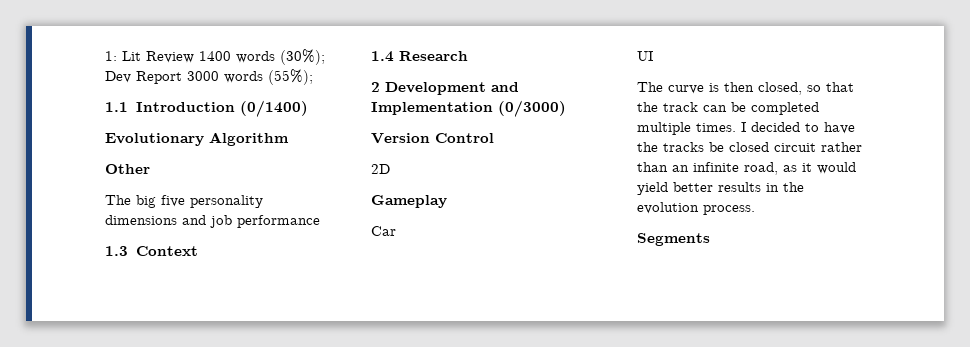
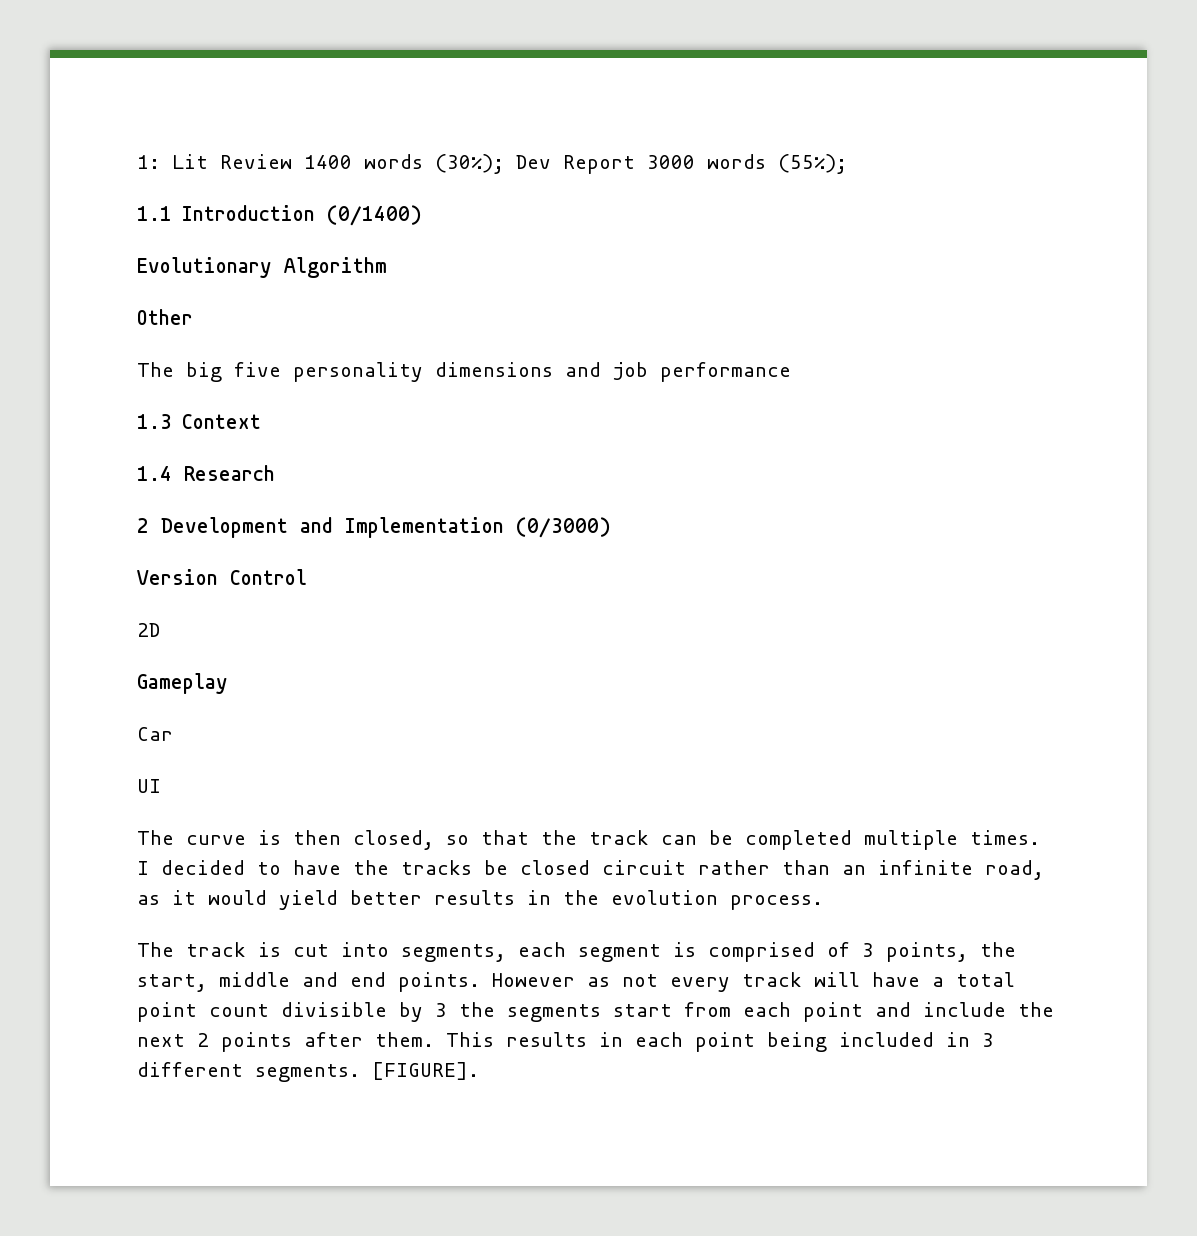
[637,233,710,246] Segments -> [137,942,1016,962] [137,972,1015,992] [137,1002,1054,1022] [137,1032,994,1052] [137,1062,479,1082] The track is cut into segments, each segment is comprised of 3 points, the start, middle and end points. However as not every track will have a total point count divisible by 3 the segments start from each point and include the next 2 points after them. This results in each point being included in 3 different segments. [FIGURE].

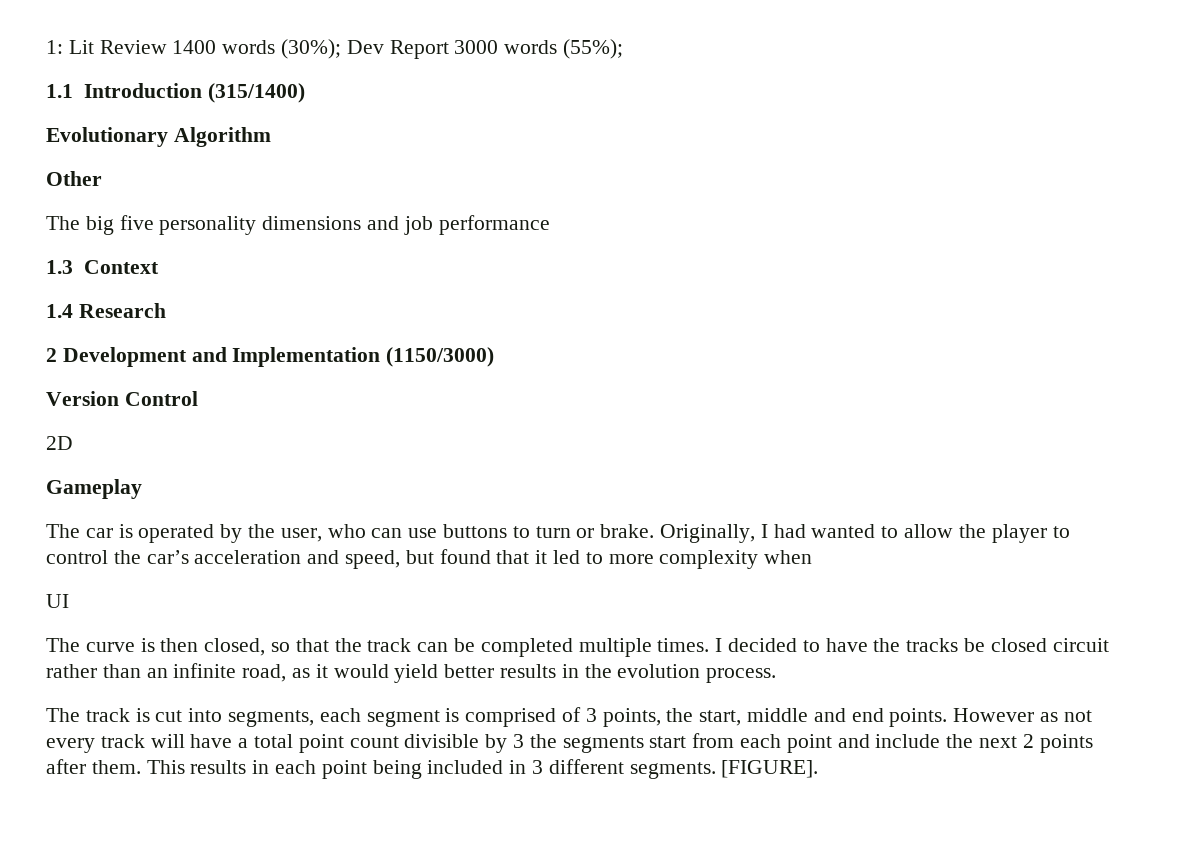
[327,205,423,226] (0/1400) -> [207,83,305,103] (315/1400)
[516,517,611,538] (0/3000) -> [386,347,495,367] (1150/3000)
[137,727,173,741] Car -> [46,524,1070,543] [46,549,813,569] The car is operated by the user, who can use buttons to turn or brake. Originally, I had wanted to allow the player to control the car’s acceleration and speed, but found that it led to more complexity when

